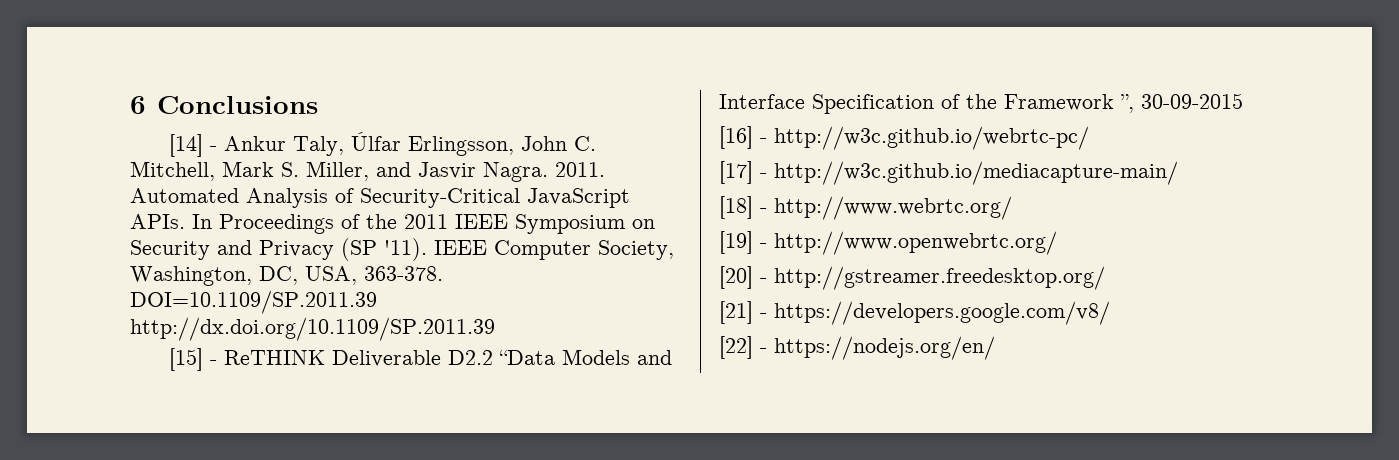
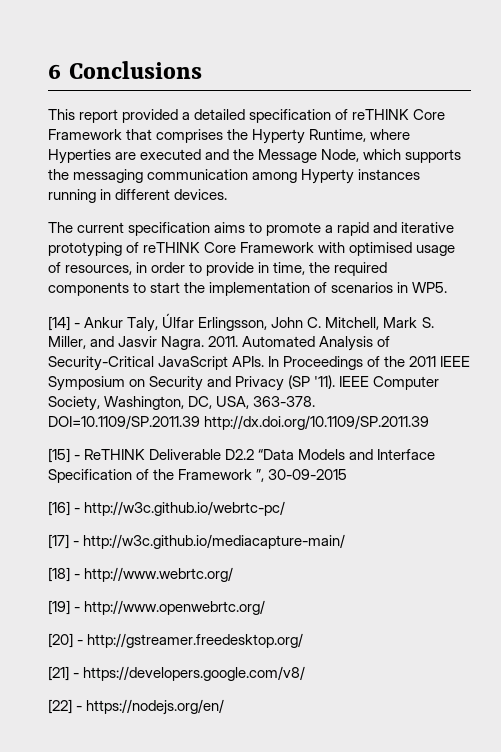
(318, 105) none -> [48,109,446,123] [48,129,411,144] [48,149,462,164] [48,169,421,184] [48,189,228,203] [48,222,455,236] [48,242,456,257] [48,262,388,276] [48,282,448,296] // This report provided a detailed specification of reTHINK Core Framework that comprises the Hyperty Runtime, where Hyperties are executed and the Message Node, which supports the messaging communication among Hyperty instances running in different devices. // The current specification aims to promote a rapid and iterative prototyping of reTHINK Core Framework with optimised usage of resources, in order to provide in time, the required components to start the implementation of scenarios in WP5.

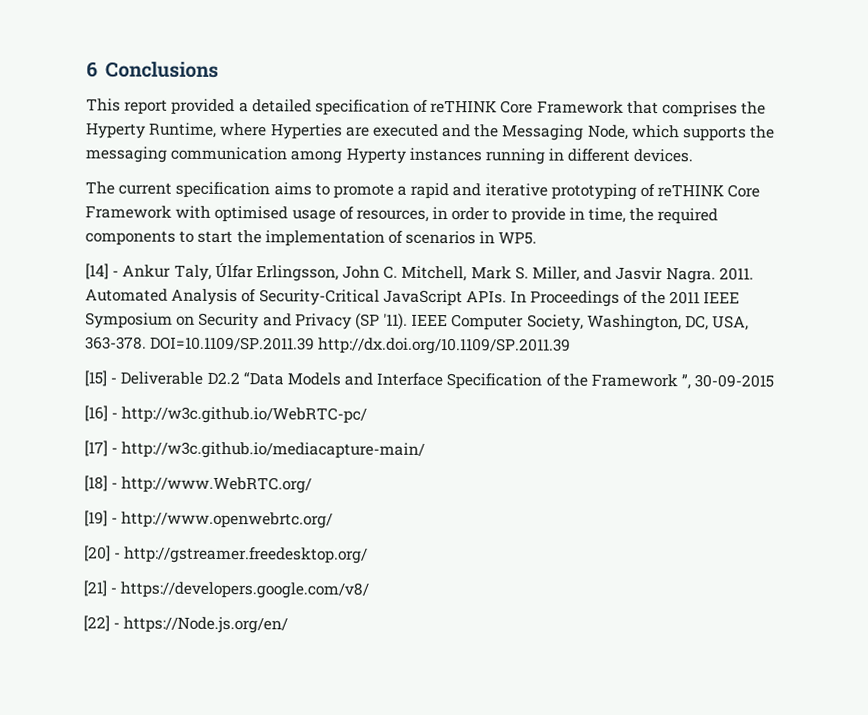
[258,149,318,163] Message -> [502,124,585,141] Messaging
[84,449,146,460] ReTHINK -> (118, 380) none
[84,501,286,516] http://w3c.github.io/webrtc-pc/ -> [121,406,368,424] http://w3c.github.io/WebRTC-pc/
[84,567,234,582] http://www.webrtc.org/ -> [121,476,313,494] http://www.WebRTC.org/
[86,699,225,715] https://nodejs.org/en/ -> [123,616,289,634] https://Node.js.org/en/

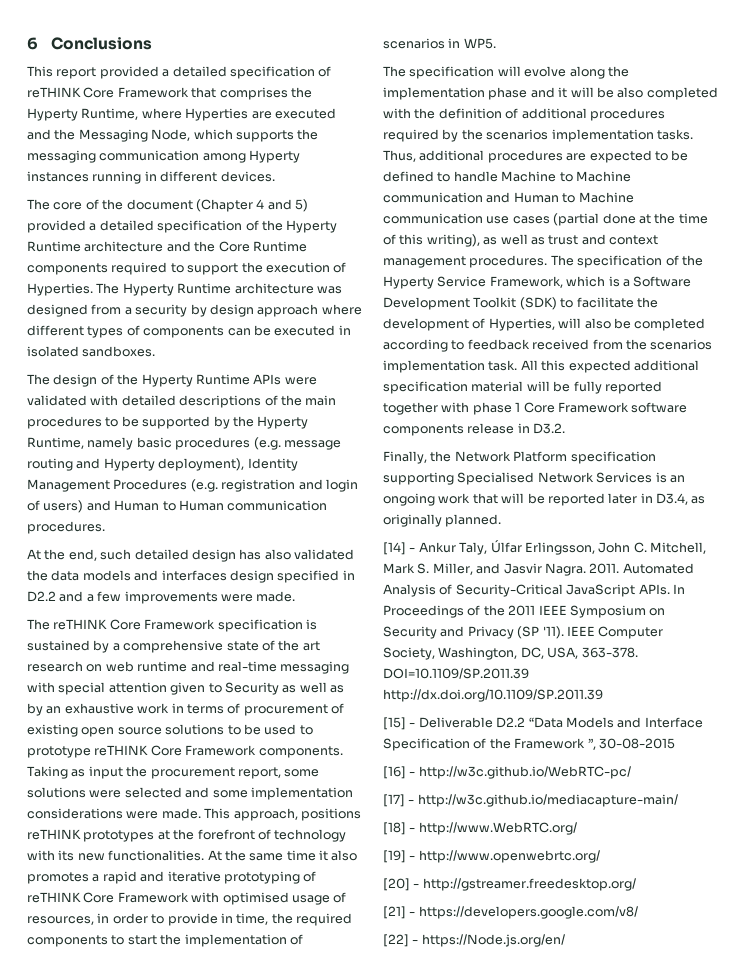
[118,181,394,199] current specification aims to promote -> [53,199,308,212] [27,220,338,233] [27,241,307,252] [27,262,347,275] [27,283,342,296] [27,304,362,317] [27,325,351,338] [27,346,156,357] [27,374,317,387] [27,395,337,408] [27,416,309,429] [27,437,341,450] [27,458,298,471] [27,479,358,492] [27,500,328,513] [27,521,105,534] [27,549,354,562] [27,570,355,583] [27,591,296,604] [27,619,317,632] [27,640,320,653] [27,661,350,674] [27,682,344,695] [27,703,344,716] [27,724,313,737] [27,745,343,758] [27,766,320,779] [27,787,353,800] [27,808,361,821] [27,829,347,842] [27,850,358,861] [27,872,89,884] core of the document (Chapter 4 and 5) provided a detailed specification of the Hyperty Runtime architecture and the Core Runtime components required to support the execution of Hyperties. The Hyperty Runtime architecture was designed from a security by design approach where different types of components can be executed in isolated sandboxes. // The design of the Hyperty Runtime APIs were validated with detailed descriptions of the main procedures to be supported by the Hyperty Runtime, namely basic procedures (e.g. message routing and Hyperty deployment), Identity Management Procedures (e.g. registration and login of users) and Human to Human communication procedures. // At the end, such detailed design has also validated the data models and interfaces design specified in D2.2 and a few improvements were made. // The reTHINK Core Framework specification is sustained by a comprehensive state of the art research on web runtime and real-time messaging with special attention given to Security as well as by an exhaustive work in terms of procurement of existing open source solutions to be used to prototype reTHINK Core Framework components. Taking as input the procurement report, some solutions were selected and some implementation considerations were made. This approach, positions reTHINK prototypes at the forefront of technology with its new functionalities. At the same time it also promotes
(538, 238) none -> [383,66,629,79] [383,87,718,100] [383,108,665,121] [383,129,693,142] [383,150,689,163] [383,171,631,182] [383,192,634,203] [383,213,708,226] [383,234,658,247] [383,255,703,268] [383,276,692,289] [383,297,658,310] [383,318,706,331] [383,339,713,352] [383,360,699,373] [383,381,662,394] [383,402,688,415] [383,423,566,436] [383,451,656,464] [383,472,685,485] [383,493,706,506] [383,514,502,527] // The specification will evolve along the implementation phase and it will be also completed with the definition of additional procedures required by the scenarios implementation tasks. Thus, additional procedures are expected to be defined to handle Machine to Machine communication and Human to Machine communication use cases (partial done at the time of this writing), as well as trust and context management procedures. The specification of the Hyperty Service Framework, which is a Software Development Toolkit (SDK) to facilitate the development of Hyperties, will also be completed according to feedback received from the scenarios implementation task. All this expected additional specification material will be fully reported together with phase 1 Core Framework software components release in D3.2. // Finally, the Network Platform specification supporting Specialised Network Services is an ongoing work that will be reported later in D3.4, as originally planned.
[694,374,775,388] 30-09-2015 -> [598,738,675,749] 30-08-2015

